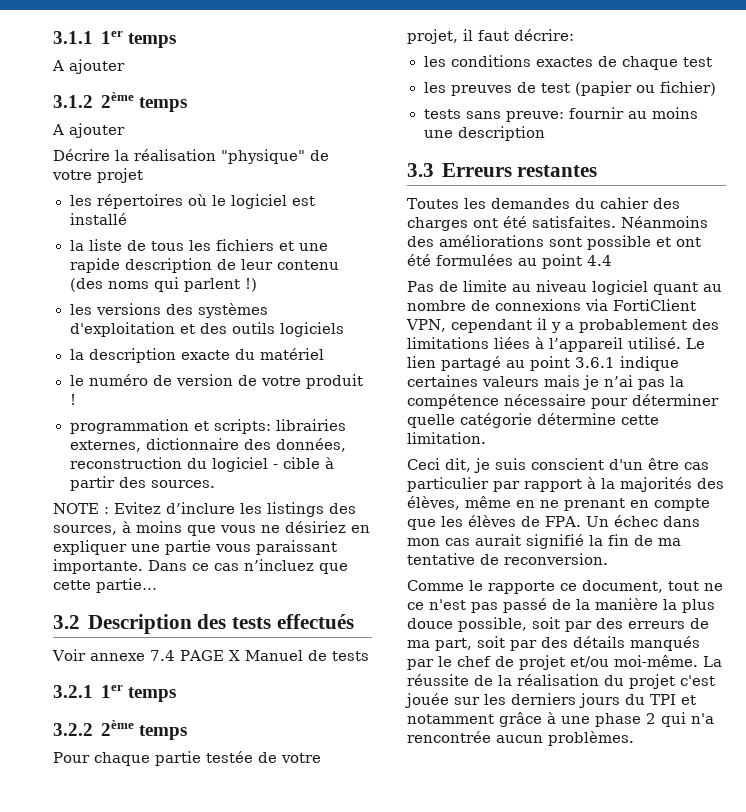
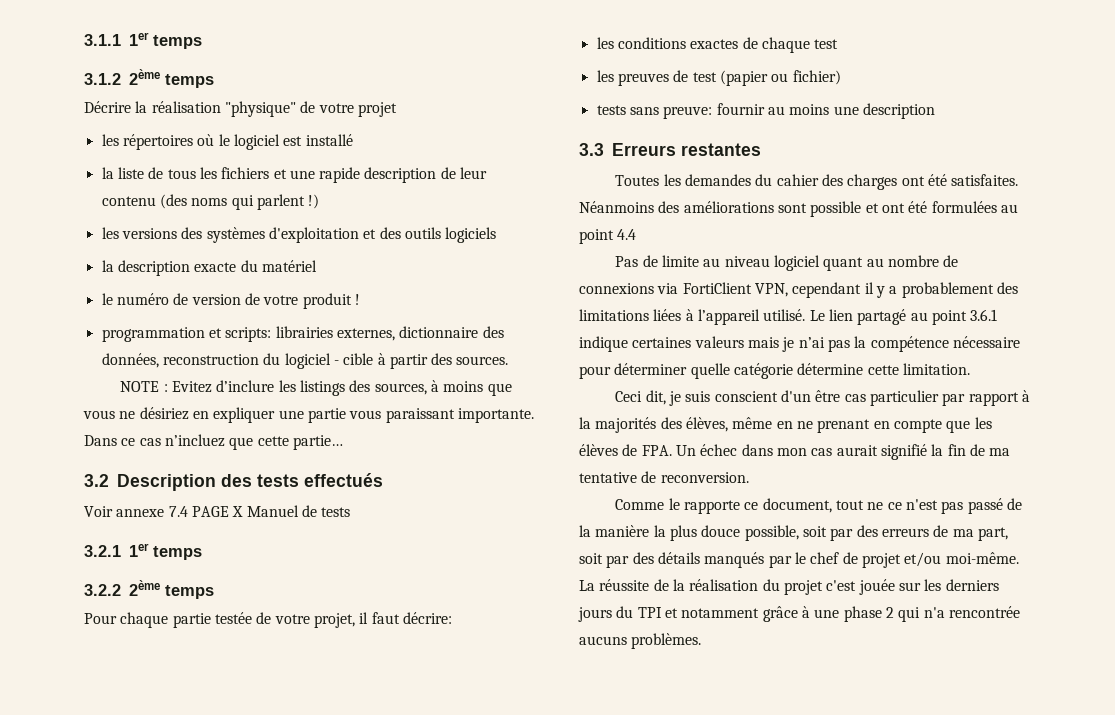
[52,59,125,74] // A ajouter -> (202, 42) none
[52,123,125,138] // A ajouter -> (214, 81) none
[496,735,543,743] aucun -> [579,636,627,645] aucuns

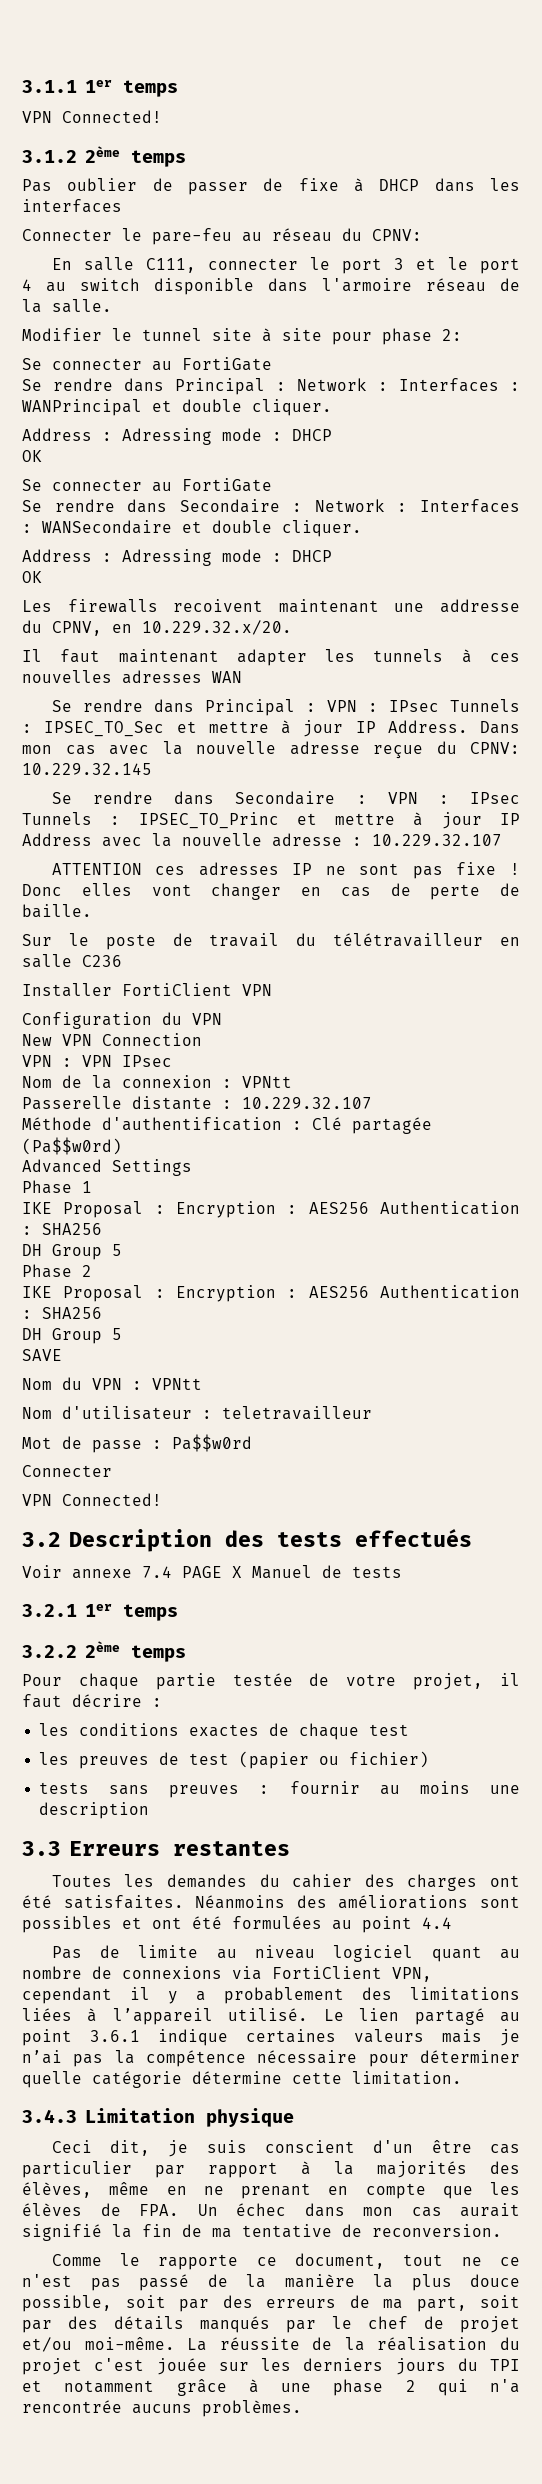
(202, 42) none -> [22,110,162,123] // VPN Connected!
[84,101,397,117] [101,134,353,150] [101,167,488,183] [101,194,320,210] [101,227,497,243] [101,260,317,276] [101,293,360,309] [101,326,504,342] [101,353,509,369] [120,380,512,396] [83,407,534,423] [84,434,343,450] Décrire la réalisation "physique" de votre projet // les répertoires où le logiciel est installé // la liste de tous les fichiers et une rapide description de leur contenu (des noms qui parlent !) // les versions des systèmes d'exploitation et des outils logiciels // la description exacte du matériel // le numéro de version de votre produit ! // programmation et scripts: librairies externes, dictionnaire des données, reconstruction du logiciel - cible à partir des sources. // NOTE : Evitez d’inclure les listings des sources, à moins que vous ne désiriez en expliquer une partie vous paraissant importante. Dans ce cas n’incluez que cette partie… -> [22,178,520,195] [22,199,122,213] [22,228,422,245] [51,257,520,274] [22,278,520,295] [22,299,112,313] [22,328,462,345] [22,357,272,371] [22,378,520,395] [22,399,332,416] [22,428,332,445] [22,450,42,462] [22,478,272,492] [22,499,520,513] [22,520,362,537] [22,549,332,566] [22,571,42,583] [22,599,520,613] [22,620,292,636] [22,649,520,666] [22,670,242,684] [51,699,520,716] [22,720,520,737] [22,741,520,759] [22,763,152,775] [51,791,520,805] [22,812,520,829] [22,833,502,847] [51,862,521,879] [22,883,520,900] [22,904,92,918] [22,933,520,950] [22,954,122,968] [22,983,272,997] [22,1012,222,1029] [22,1033,202,1046] [22,1055,172,1067] [22,1075,292,1089] [22,1096,372,1110] [22,1117,432,1134] [22,1137,122,1155] [22,1159,192,1176] [22,1180,92,1194] [22,1201,520,1218] [22,1223,102,1235] [22,1244,122,1260] [22,1264,92,1278] [22,1285,520,1302] [22,1307,102,1319] [22,1328,122,1344] [22,1349,62,1361] [22,1377,202,1390] [22,1406,372,1420] [22,1434,252,1453] [22,1465,112,1477] [22,1493,162,1506] Pas oublier de passer de fixe à DHCP dans les interfaces // Connecter le pare-feu au réseau du CPNV: // En salle C111, connecter le port 3 et le port 4 au switch disponible dans l'armoire réseau de la salle. // Modifier le tunnel site à site pour phase 2: // Se connecter au FortiGate // Se rendre dans Principal : Network : Interfaces : WANPrincipal et double cliquer. // Address : Adressing mode : DHCP // OK // Se connecter au FortiGate // Se rendre dans Secondaire : Network : Interfaces : WANSecondaire et double cliquer. // Address : Adressing mode : DHCP // OK // Les firewalls recoivent maintenant une addresse du CPNV, en 10.229.32.x/20. // Il faut maintenant adapter les tunnels à ces nouvelles adresses WAN // Se rendre dans Principal : VPN : IPsec Tunnels : IPSEC_TO_Sec et mettre à jour IP Address. Dans mon cas avec la nouvelle adresse reçue du CPNV: 10.229.32.145 // Se rendre dans Secondaire : VPN : IPsec Tunnels : IPSEC_TO_Princ et mettre à jour IP Address avec la nouvelle adresse : 10.229.32.107 // ATTENTION ces adresses IP ne sont pas fixe ! Donc elles vont changer en cas de perte de baille. // Sur le poste de travail du télétravailleur en salle C236 // Installer FortiClient VPN // Configuration du VPN // New VPN Connection // VPN : VPN IPsec // Nom de la connexion : VPNtt // Passerelle distante : 10.229.32.107 // Méthode d'authentification : Clé partagée (Pa$$w0rd) // Advanced Settings // Phase 1 // IKE Proposal : Encryption : AES256 Authentication : SHA256 // DH Group 5 // Phase 2 // IKE Proposal : Encryption : AES256 Authentication : SHA256 // DH Group 5 // SAVE // Nom du VPN : VPNtt // Nom d'utilisateur : teletravailleur // Mot de passe : Pa$$w0rd // Connecter // VPN Connected!
[402,612,452,624] décrire: -> [72,1694,162,1707] décrire :
[663,106,713,119] preuve: -> [169,1785,270,1798] preuves :
[810,201,862,217] possible -> [22,1916,112,1933] possibles
(970, 369) none -> [22,2108,294,2127] // 3.4.3 Limitation physique

